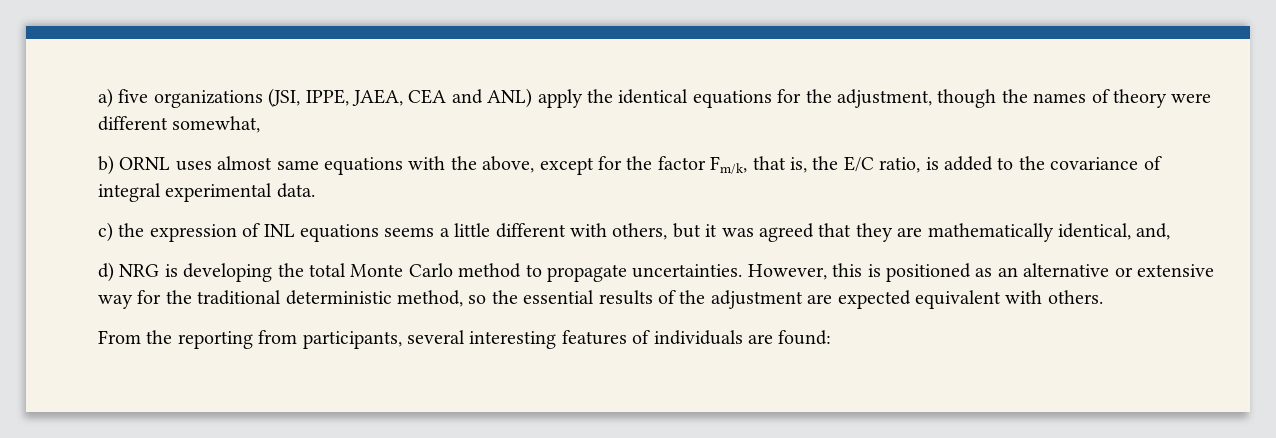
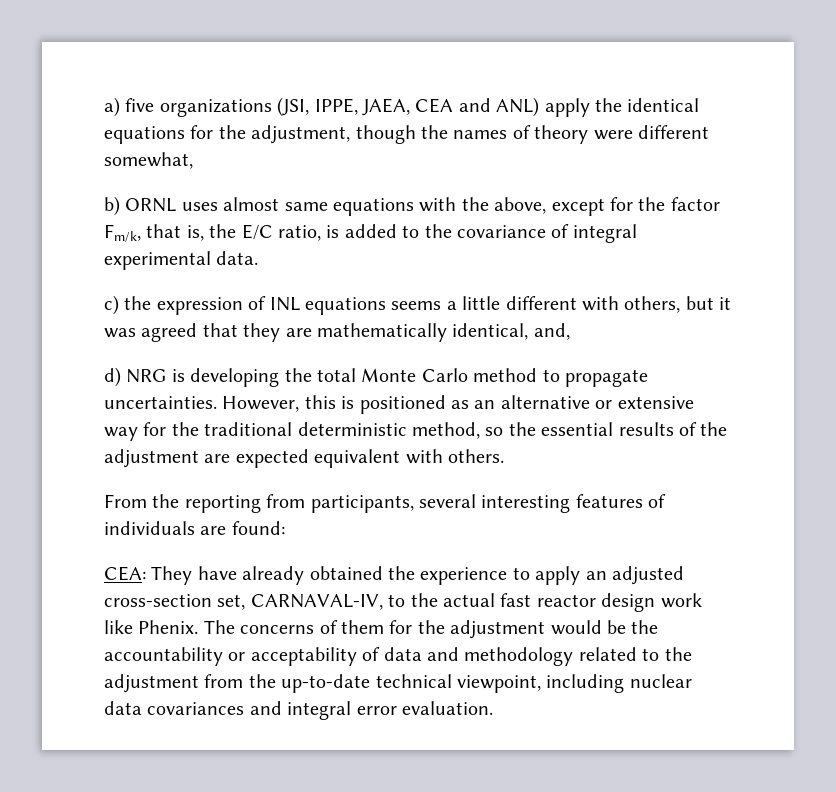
(832, 337) none -> [104,566,684,585] [104,593,702,612] [104,620,659,639] [104,647,692,666] [104,674,692,693] [104,701,493,720] // CEA: They have already obtained the experience to apply an adjusted cross-section set, CARNAVAL-IV, to the actual fast reactor design work like Phenix. The concerns of them for the adjustment would be the accountability or acceptability of data and methodology related to the adjustment from the up-to-date technical viewpoint, including nuclear data covariances and integral error evaluation.

